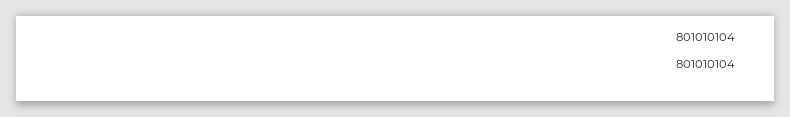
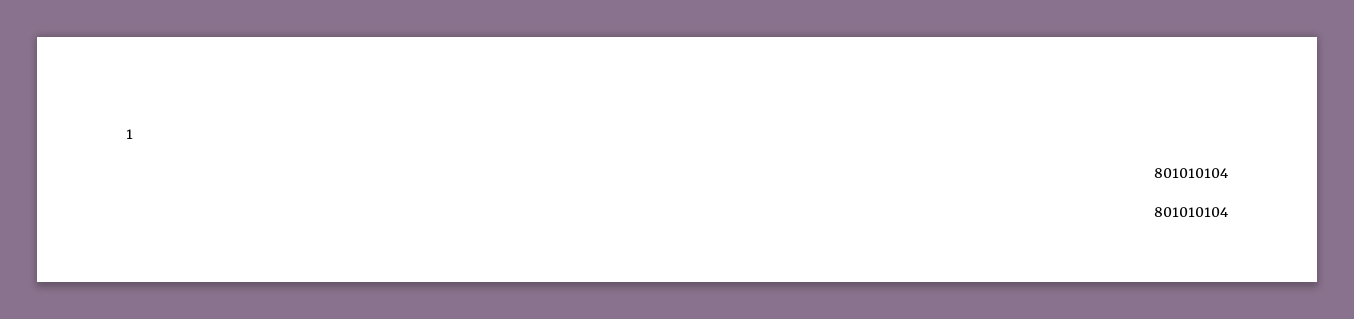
(676, 37) none -> [126,129,133,139] 1 //

